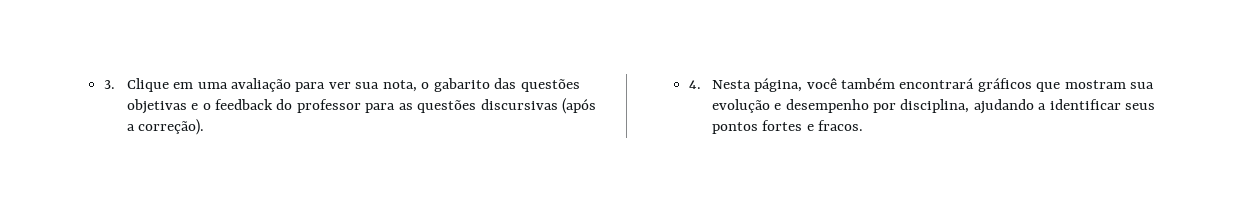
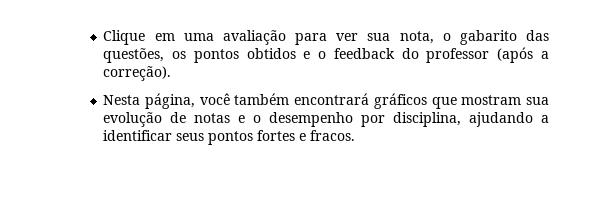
[103,80,115,89] 3. -> (103, 37) none
[520,79,580,92] [126,99,187,114] questões objetivas -> [103,48,296,63] questões, os pontos obtidos
[365,99,558,113] para as questões discursivas -> (490, 55) none
[688,80,701,89] 4. -> (172, 73) none
[774,103,782,110] e -> [170,112,262,123] de notas e o

